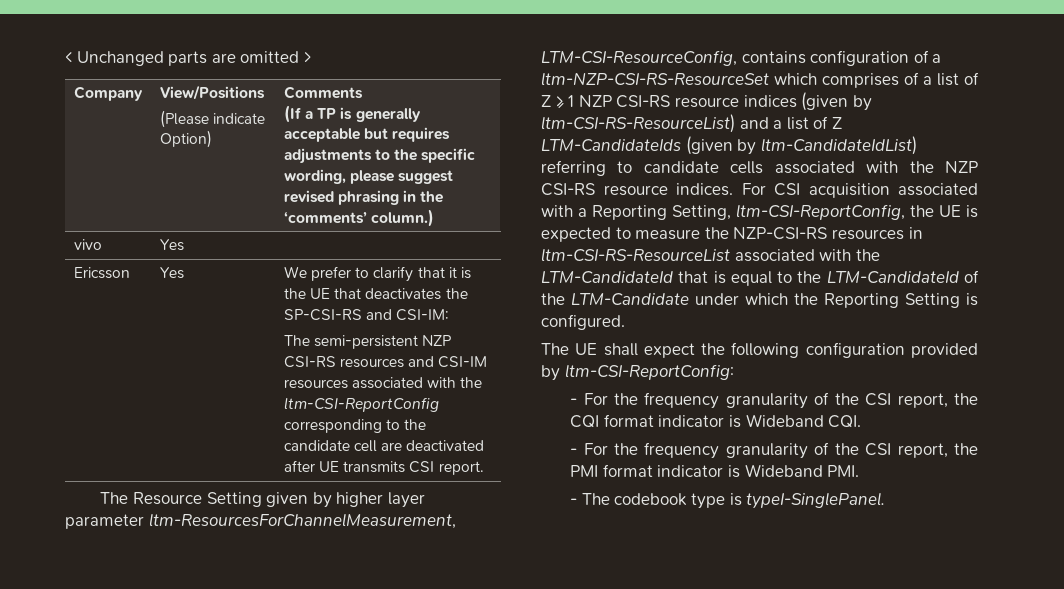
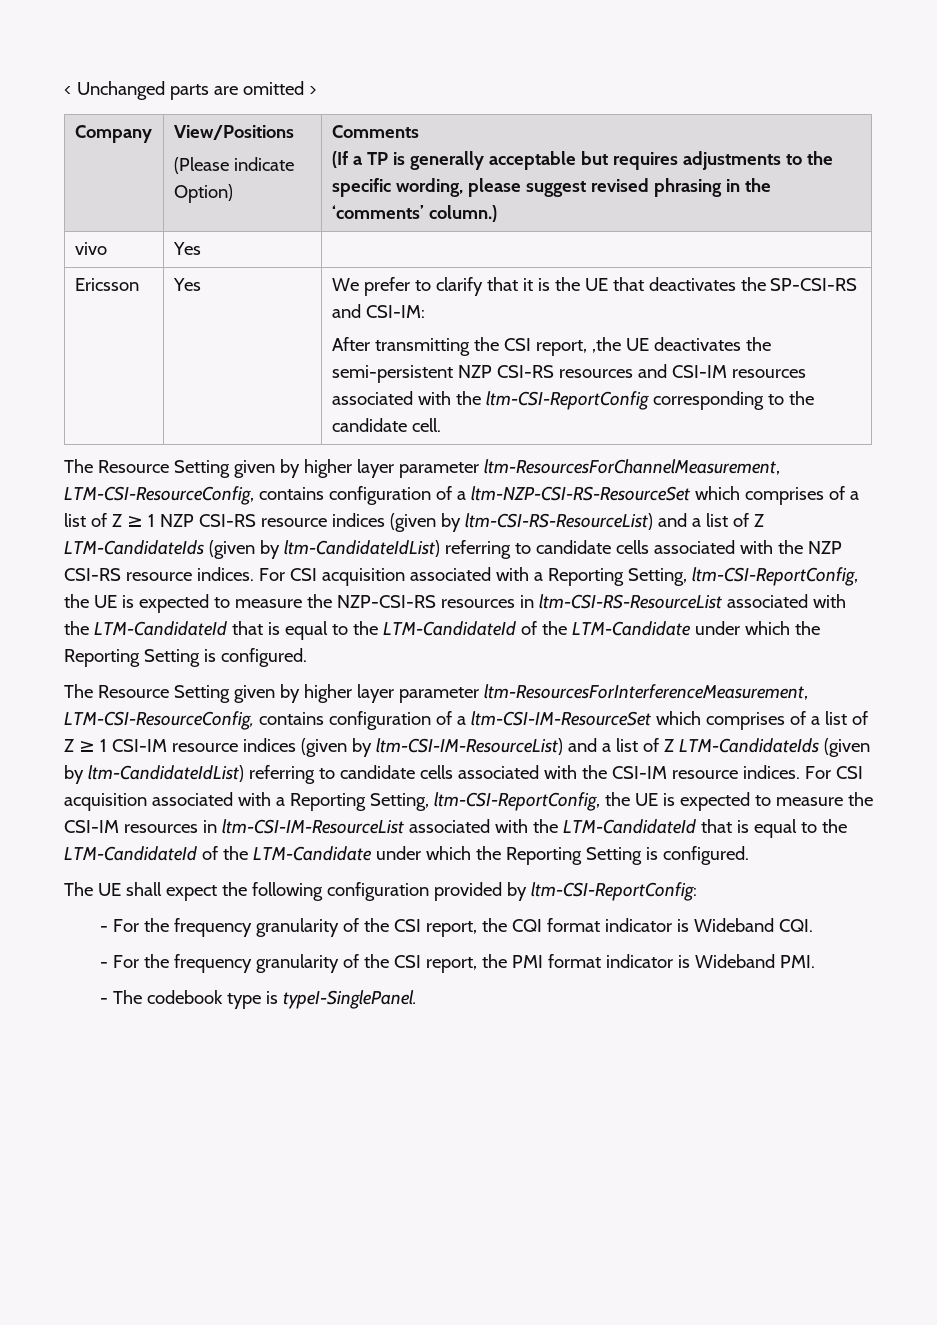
[283,335,310,346] The -> [331,337,771,356] After transmitting the CSI report, ,the UE deactivates the
[354,440,485,452] [283,460,484,475] cell are deactivated after UE transmits CSI report. -> [411,418,441,432] cell.
(625, 322) none -> [64,684,808,703] [64,711,868,730] [64,738,870,757] [64,765,863,784] [64,792,873,811] [64,819,847,838] [64,846,749,865] // The Resource Setting given by higher layer parameter ltm-ResourcesForInterferenceMeasurement, LTM-CSI-ResourceConfig, contains configuration of a ltm-CSI-IM-ResourceSet which comprises of a list of Z ≥ 1 CSI-IM resource indices (given by ltm-CSI-IM-ResourceList) and a list of Z LTM-CandidateIds (given by ltm-CandidateIdList) referring to candidate cells associated with the CSI-IM resource indices. For CSI acquisition associated with a Reporting Setting, ltm-CSI-ReportConfig, the UE is expected to measure the CSI-IM resources in ltm-CSI-IM-ResourceList associated with the LTM-CandidateId that is equal to the LTM-CandidateId of the LTM-Candidate under which the Reporting Setting is configured.

